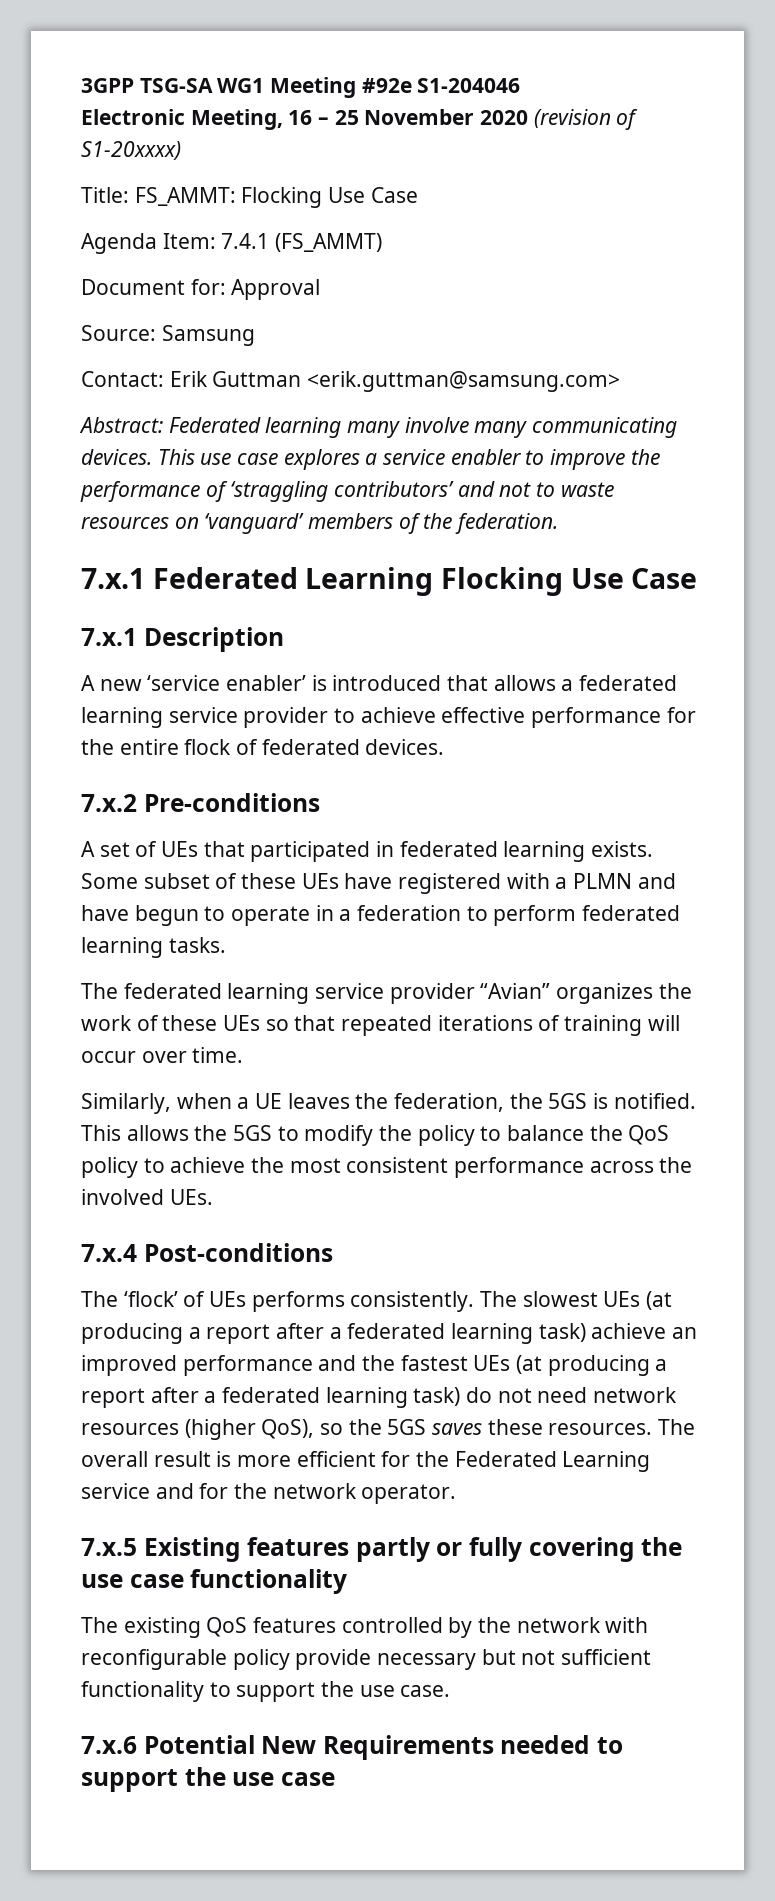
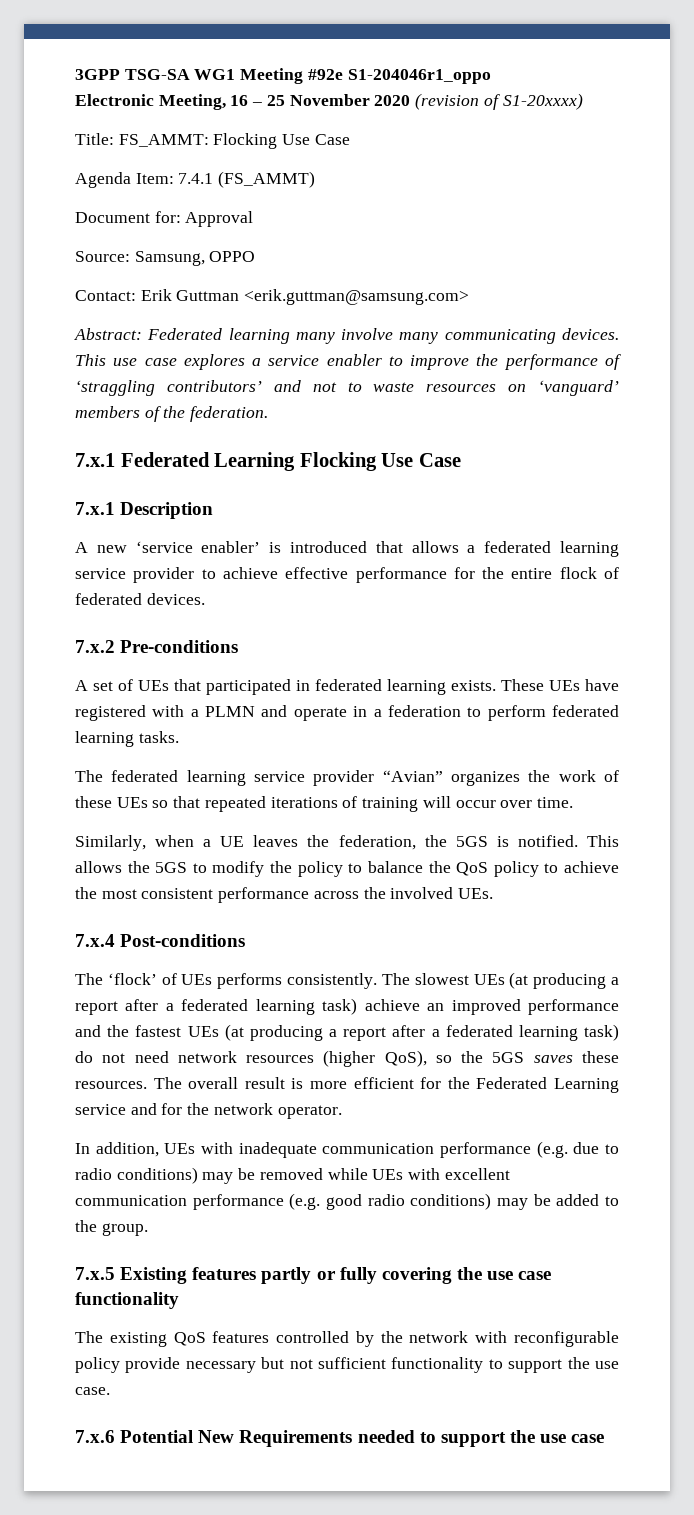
[417,78,521,93] S1-204046 -> [347,69,491,84] S1-204046r1_oppo
[161,325,255,346] Samsung -> [134,251,256,266] Samsung, OPPO
[81,873,297,889] Some subset of these -> [501,679,544,691] These
[81,905,226,926] have begun to -> (288, 711) none
(457, 1494) none -> [75,1141,619,1158] [75,1167,510,1184] [75,1193,620,1210] [75,1220,148,1236] // In addition, UEs with inadequate communication performance (e.g. due to radio conditions) may be removed while UEs with excellent communication performance (e.g. good radio conditions) may be added to the group.

